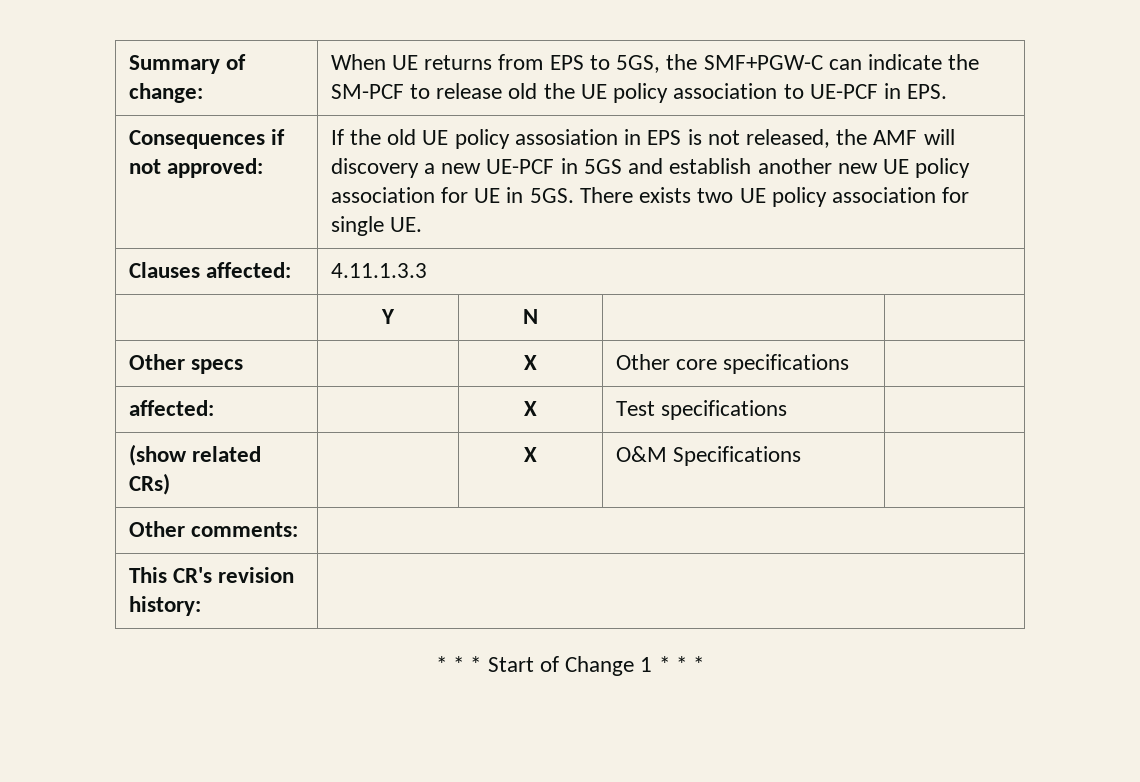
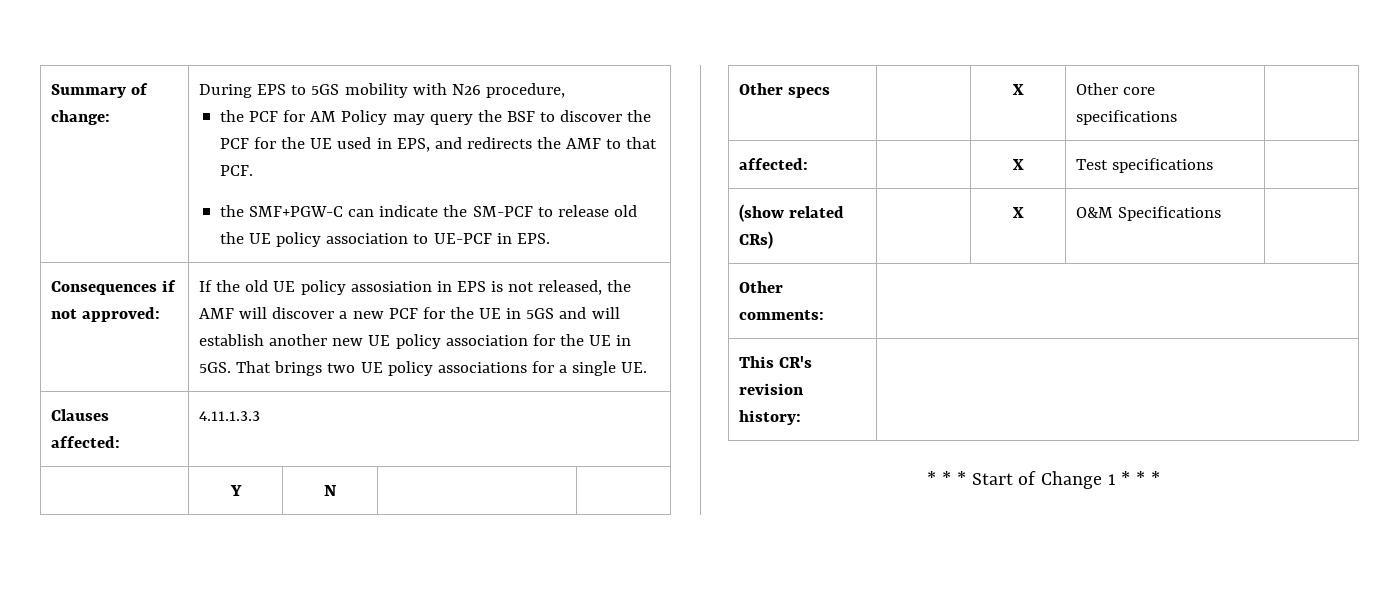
[330,54,661,73] When UE returns from EPS to 5GS, -> [198,83,565,98] [219,110,652,125] [219,137,658,152] [219,165,253,176] During EPS to 5GS mobility with N26 procedure, // the PCF for AM Policy may query the BSF to discover the PCF for the UE used in EPS, and redirects the AMF to that PCF. //
[330,158,419,178] discovery -> [272,307,335,319] discover
[486,159,555,174] UE-PCF -> [388,307,502,319] PCF for the UE
(664, 166) none -> [591,307,620,319] will
(469, 195) none -> [559,334,584,346] the
[579,187,692,203] There exists -> [236,361,323,376] That brings
[831,187,970,203] association for -> [437,361,568,373] associations for a

